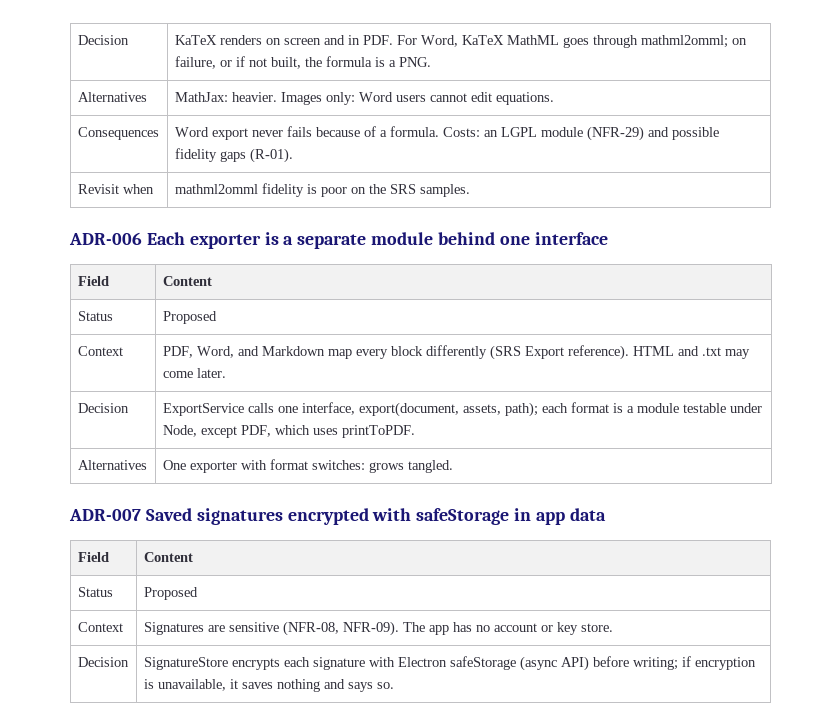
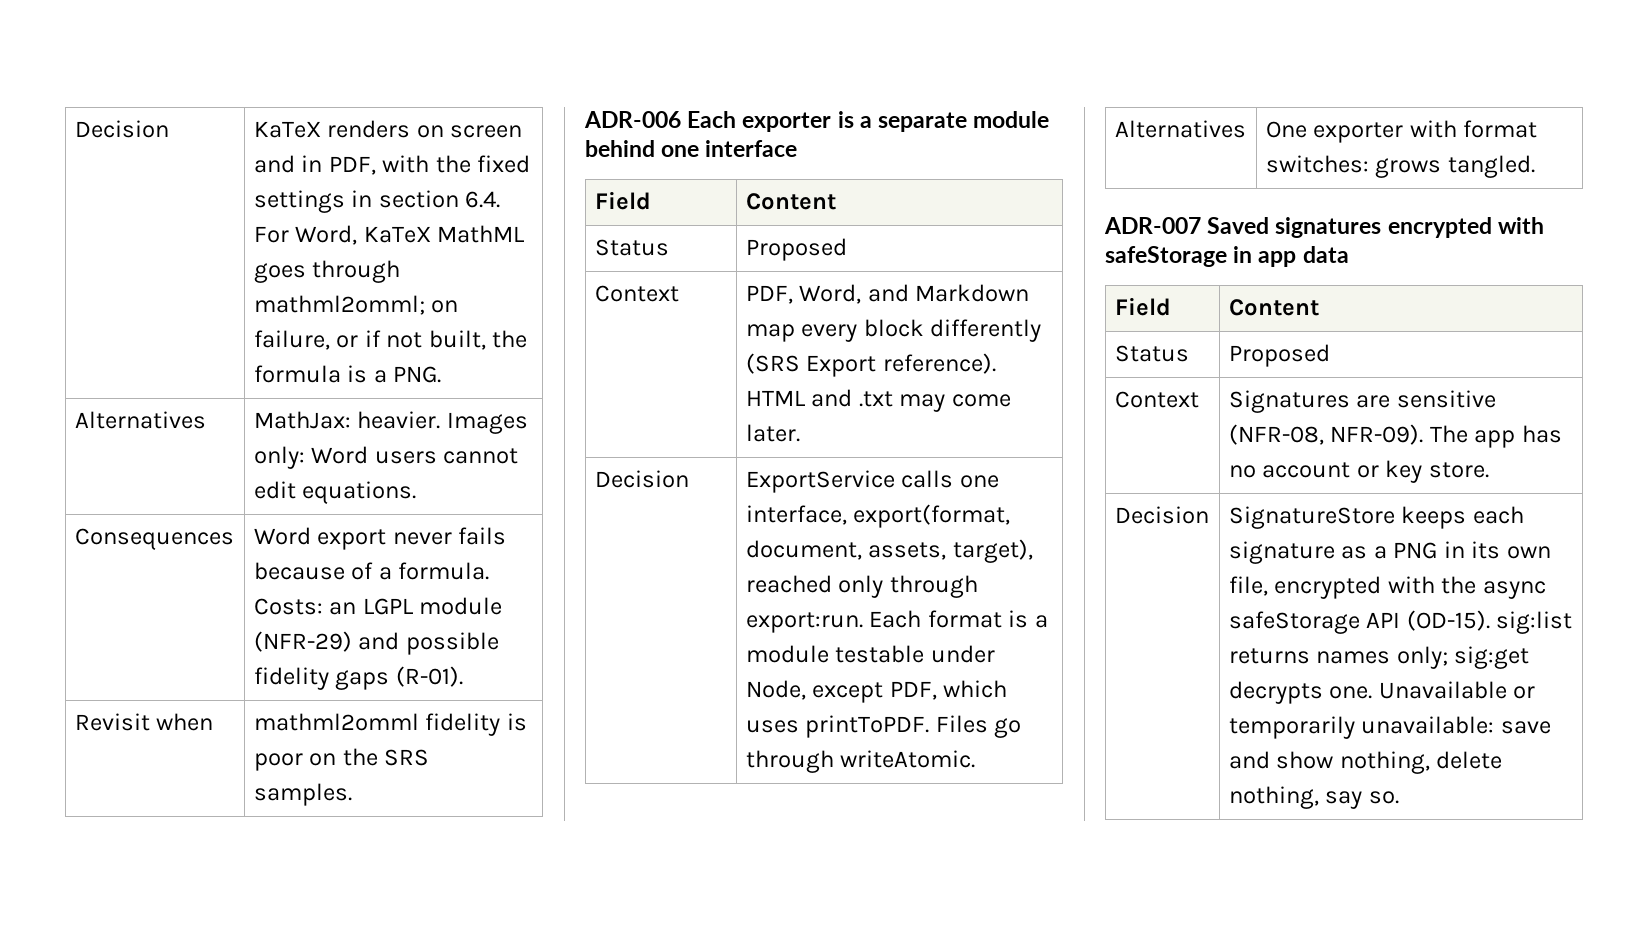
[362,35,393,45] PDF. -> [328,155,531,175] [253,190,501,213] PDF, with the fixed settings in section 6.4.
[358,402,568,417] export(document, assets, path); each -> [853,504,1011,528] [745,539,1033,563] [745,575,978,598] [745,610,922,633] export(format, document, assets, target), reached only through export:run. Each
(415, 431) none -> [935,715,1022,738] [745,750,976,773] Files go through writeAtomic.
[231,658,280,670] encrypts -> [1401,506,1467,529] keeps
[368,656,756,671] [143,679,373,692] with Electron safeStorage (async API) before writing; if encryption is unavailable, it saves nothing and says -> [1341,541,1551,559] [1228,576,1546,599] [1228,610,1573,634] [1228,646,1530,669] [1228,681,1536,704] [1228,716,1551,739] [1228,751,1503,774] [1228,786,1363,809] as a PNG in its own file, encrypted with the async safeStorage API (OD-15). sig:list returns names only; sig:get decrypts one. Unavailable or temporarily unavailable: save and show nothing, delete nothing, say

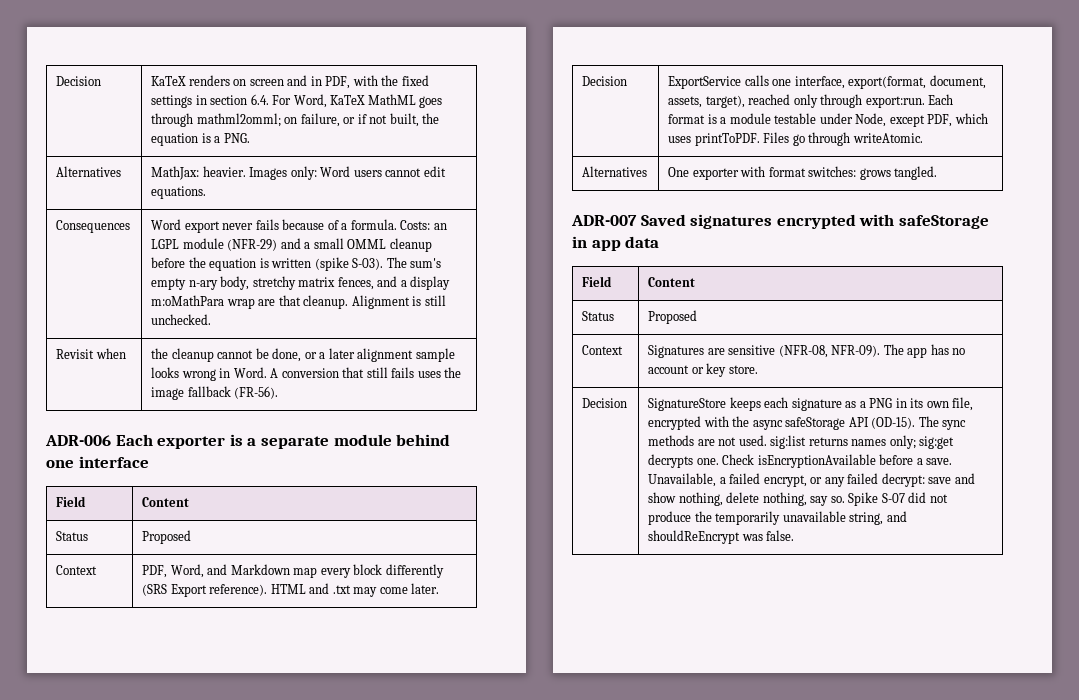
[253,365,341,383] formula -> [151,133,199,146] equation
[405,632,499,655] [253,666,463,690] [74,713,214,731] [253,713,527,736] [253,748,430,771] [253,783,352,806] possible fidelity gaps (R-01). // Revisit when | mathml2omml fidelity is poor on the SRS samples. -> [304,238,432,252] [151,257,442,271] [151,276,451,290] [151,295,446,309] [151,314,212,325] [56,348,126,359] [151,348,455,362] [151,367,462,381] [151,386,279,400] a small OMML cleanup before the equation is written (spike S-03). The sum's empty n-ary body, stretchy matrix fences, and a display m:oMathPara wrap are that cleanup. Alignment is still unchecked. // Revisit when | the cleanup cannot be done, or a later alignment sample looks wrong in Word. A conversion that still fails uses the image fallback (FR-56).
(1490, 620) none -> [918,416,967,430] [648,435,767,446] The sync methods are not used.
[1378,681,1536,699] [1228,716,1495,739] Unavailable or temporarily unavailable: -> [722,454,953,468] [648,473,925,487] Check isEncryptionAvailable before a save. Unavailable, a failed encrypt, or any failed decrypt:
(1399, 797) none -> [848,492,948,506] [648,511,907,525] [648,530,795,544] Spike S-07 did not produce the temporarily unavailable string, and shouldReEncrypt was false.

